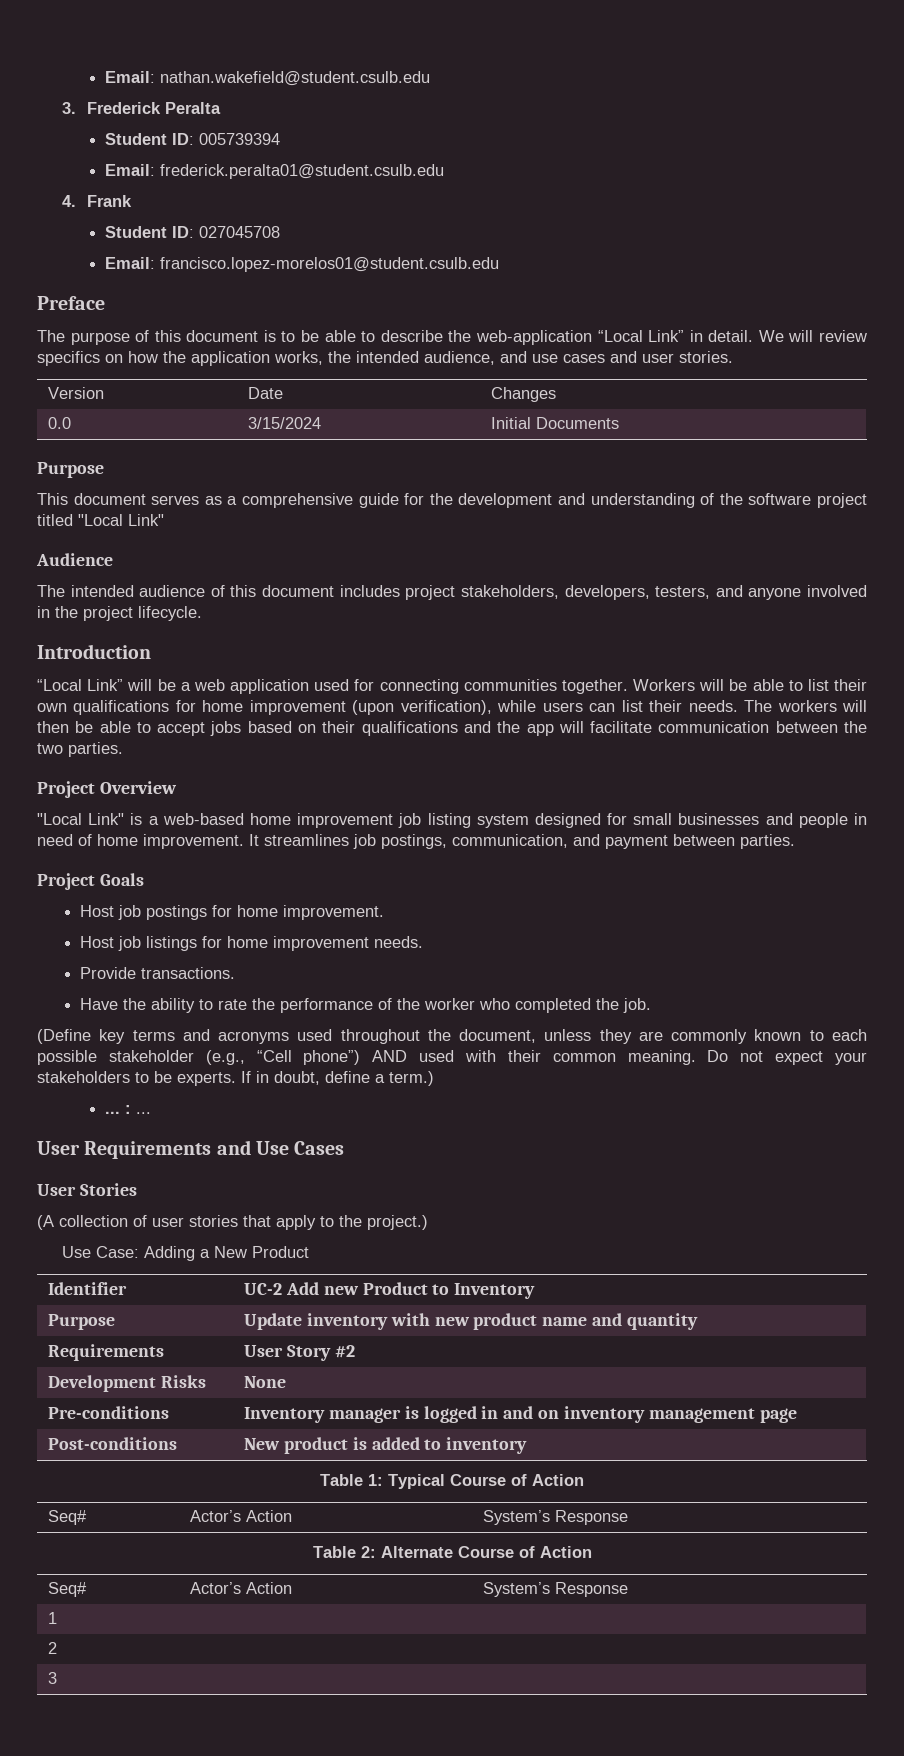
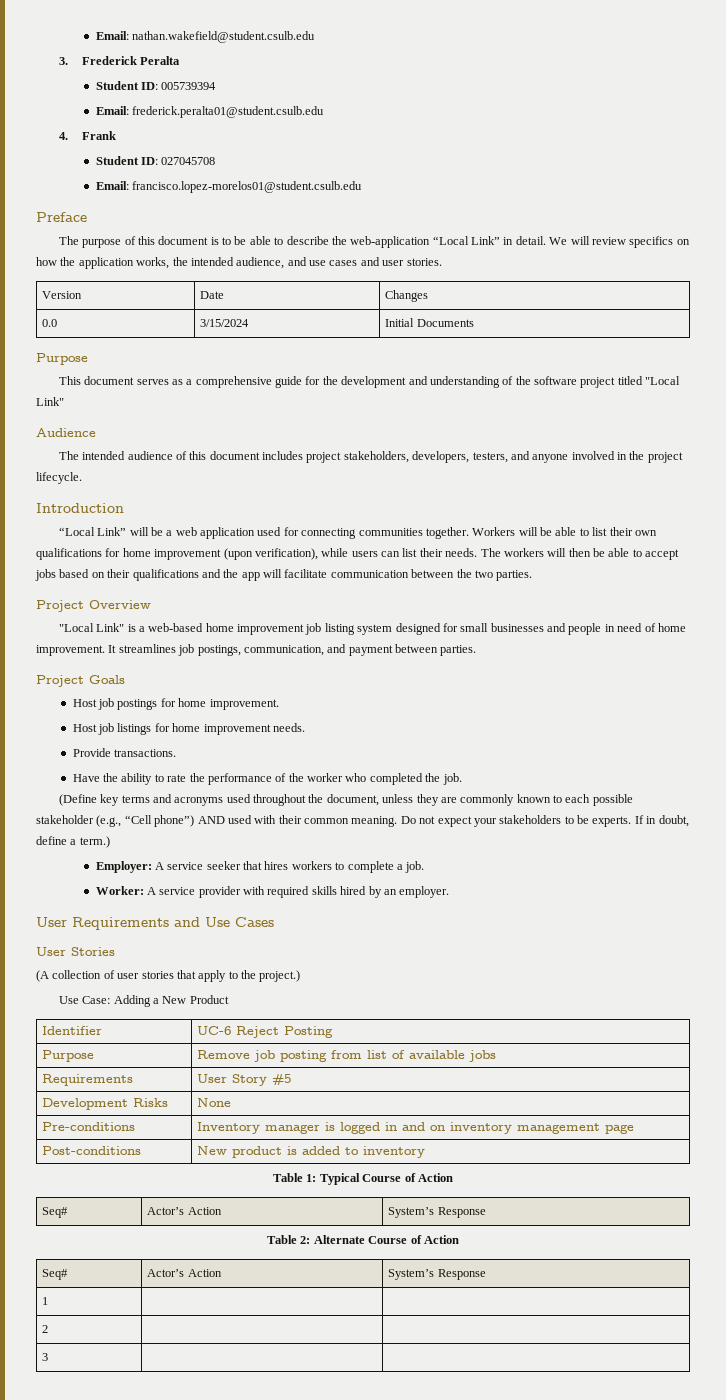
[104,1105,151,1114] ... : ... -> [95,861,425,873] [95,886,450,898] Employer: A service seeker that hires workers to complete a job. // Worker: A service provider with required skills hired by an employer.
[243,1282,536,1299] [47,1314,115,1330] [243,1313,699,1330] UC-2 Add new Product to Inventory // Purpose | Update inventory with new product name and quantity -> [197,1026,334,1038] [42,1050,95,1062] [197,1050,497,1062] UC-6 Reject Posting // Purpose | Remove job posting from list of available jobs
[334,1345,355,1358] #2 -> [272,1074,292,1086] #5

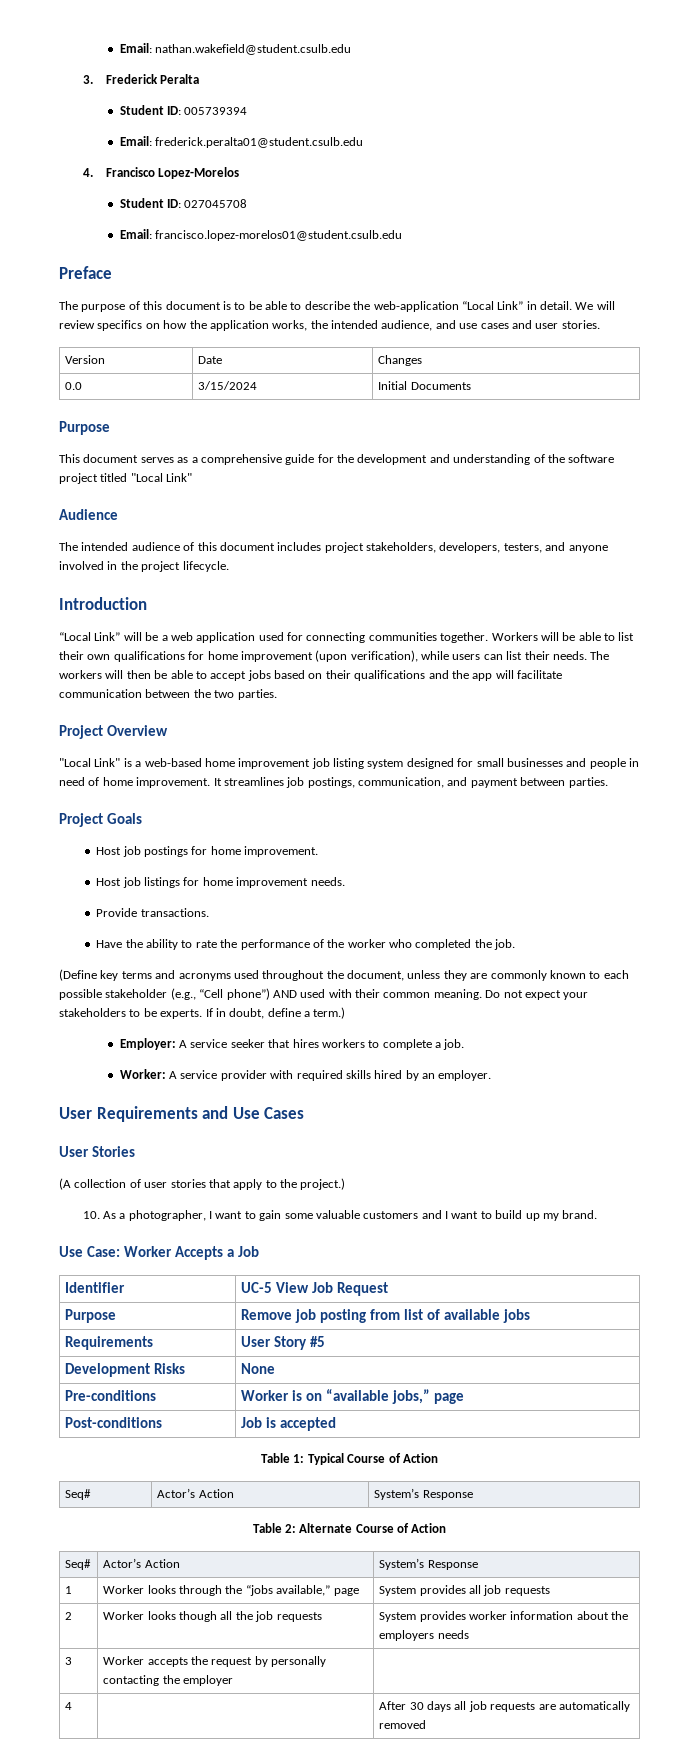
[81,131,116,140] Frank -> [105,167,240,179] Francisco Lopez-Morelos
[58,995,229,1007] [42,1026,103,1035] [197,1026,334,1038] Use Case: Adding a New Product // Identifier | UC-6 Reject Posting -> [82,1210,598,1221] [59,1246,259,1260] [65,1282,126,1293] [241,1282,389,1296] 10. As a photographer, I want to gain some valuable customers and I want to build up my brand. // Use Case: Worker Accepts a Job // Identifier | UC-5 View Job Request
[197,1122,635,1134] [42,1146,142,1155] [197,1146,426,1158] Inventory manager is logged in and on inventory management page // Post-conditions | New product is added to inventory -> [241,1389,464,1404] [65,1417,163,1428] [241,1417,337,1431] Worker is on “available jobs,” page // Post-conditions | Job is accepted
[42,1325,49,1333] [42,1353,49,1361] | // 2 | | // 3 | | -> [103,1585,359,1596] [379,1585,550,1596] [65,1612,73,1620] [103,1611,322,1622] [379,1611,629,1622] [379,1630,469,1641] [65,1657,73,1665] [103,1656,327,1667] [103,1675,234,1686] [65,1702,73,1710] [379,1701,630,1712] [379,1720,427,1729] Worker looks through the “jobs available,” page | System provides all job requests // 2 | Worker looks though all the job requests | System provides worker information about the employers needs // 3 | Worker accepts the request by personally contacting the employer | // 4 | | After 30 days all job requests are automatically removed

